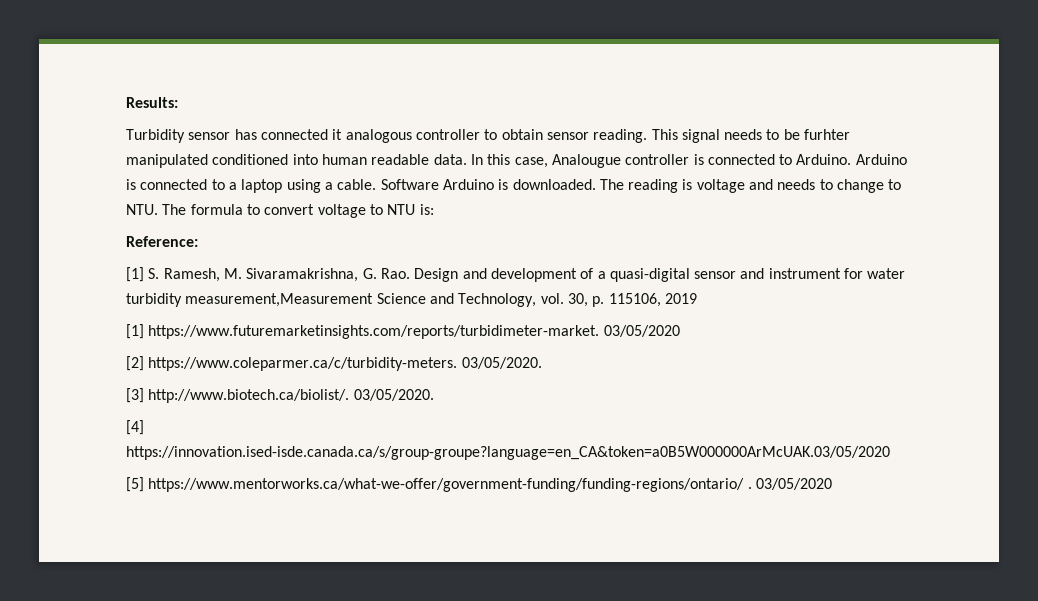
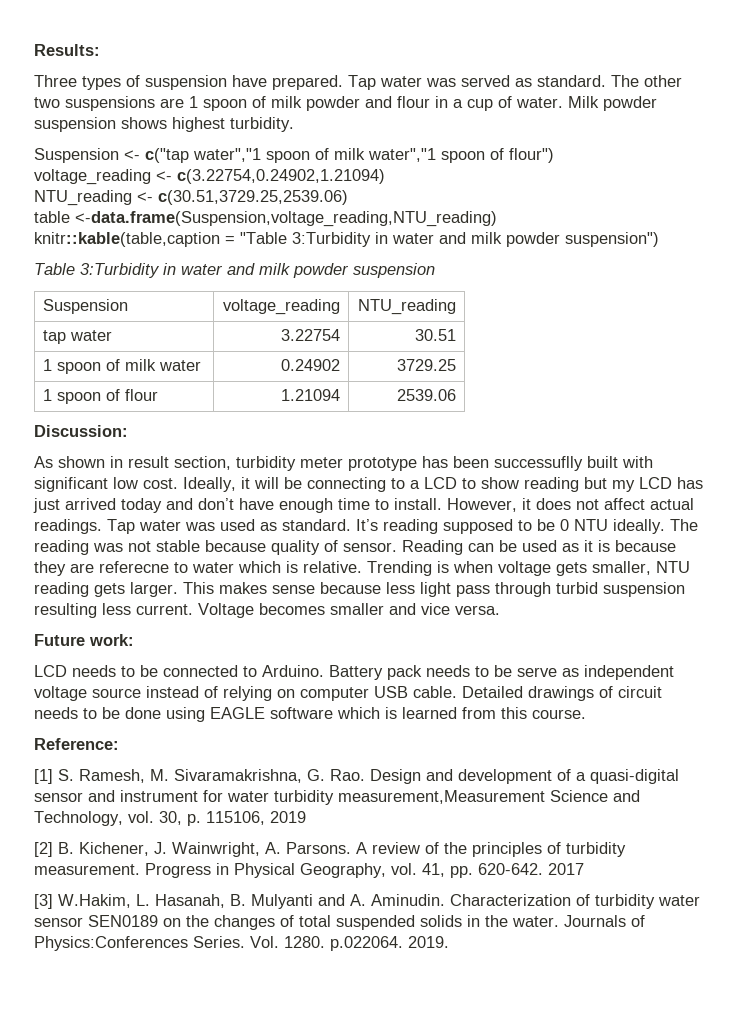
[126,129,851,143] [126,154,907,168] [126,179,902,193] [126,204,434,218] Turbidity sensor has connected it analogous controller to obtain sensor reading. This signal needs to be furhter manipulated conditioned into human readable data. In this case, Analougue controller is connected to Arduino. Arduino is connected to a laptop using a cable. Software Arduino is downloaded. The reading is voltage and needs to change to NTU. The formula to convert voltage to NTU is: -> [34,75,682,90] [34,96,657,111] [34,117,294,132] [34,148,554,163] [34,169,385,185] [34,190,348,206] [34,211,497,227] [34,232,659,247] [34,263,435,278] [42,299,128,314] [223,299,341,315] [358,299,457,315] [42,330,112,344] [281,329,341,341] [415,329,457,341] [42,359,201,374] [281,359,341,371] [397,359,457,371] [42,389,158,404] [281,389,341,401] [397,389,457,401] [34,425,128,437] [34,456,653,471] [34,477,703,492] [33,498,694,513] [34,519,698,534] [34,540,676,555] [34,561,690,576] [34,582,685,597] [34,603,500,618] [34,634,134,646] [34,665,674,680] [34,686,662,701] [34,707,586,722] Three types of suspension have prepared. Tap water was served as standard. The other two suspensions are 1 spoon of milk powder and flour in a cup of water. Milk powder suspension shows highest turbidity. // Suspension <- c("tap water","1 spoon of milk water","1 spoon of flour") // voltage_reading <- c(3.22754,0.24902,1.21094) // NTU_reading <- c(30.51,3729.25,2539.06) // table <-data.frame(Suspension,voltage_reading,NTU_reading) // knitr::kable(table,caption = "Table 3:Turbidity in water and milk powder suspension") // Table 3:Turbidity in water and milk powder suspension // Suspension | voltage_reading | NTU_reading // tap water | 3.22754 | 30.51 // 1 spoon of milk water | 0.24902 | 3729.25 // 1 spoon of flour | 1.21094 | 2539.06 // Discussion: // As shown in result section, turbidity meter prototype has been successuflly built with significant low cost. Ideally, it will be connecting to a LCD to show reading but my LCD has just arrived today and don’t have enough time to install. However, it does not affect actual readings. Tap water was used as standard. It’s reading supposed to be 0 NTU ideally. The reading was not stable because quality of sensor. Reading can be used as it is because they are referecne to water which is relative. Trending is when voltage gets smaller, NTU reading gets larger. This makes sense because less light pass through turbid suspension resulting less current. Voltage becomes smaller and vice versa. // Future work: // LCD needs to be connected to Arduino. Battery pack needs to be serve as independent voltage source instead of relying on computer USB cable. Detailed drawings of circuit needs to be done using EAGLE software which is learned from this course.
[126,324,680,339] [126,356,542,371] [126,388,434,403] [126,420,144,435] [126,446,890,460] [126,477,832,492] [1] https://www.futuremarketinsights.com/reports/turbidimeter-market. 03/05/2020 // [2] https://www.coleparmer.ca/c/turbidity-meters. 03/05/2020. // [3] http://www.biotech.ca/biolist/. 03/05/2020. // [4] https://innovation.ised-isde.canada.ca/s/group-groupe?language=en_CA&token=a0B5W000000ArMcUAK.03/05/2020 // [5] https://www.mentorworks.ca/what-we-offer/government-funding/funding-regions/ontario/ . 03/05/2020 -> [34,842,626,857] [34,863,584,878] [34,894,700,909] [34,915,645,930] [34,936,449,951] [2] B. Kichener, J. Wainwright, A. Parsons. A review of the principles of turbidity measurement. Progress in Physical Geography, vol. 41, pp. 620-642. 2017 // [3] W.Hakim, L. Hasanah, B. Mulyanti and A. Aminudin. Characterization of turbidity water sensor SEN0189 on the changes of total suspended solids in the water. Journals of Physics:Conferences Series. Vol. 1280. p.022064. 2019.

